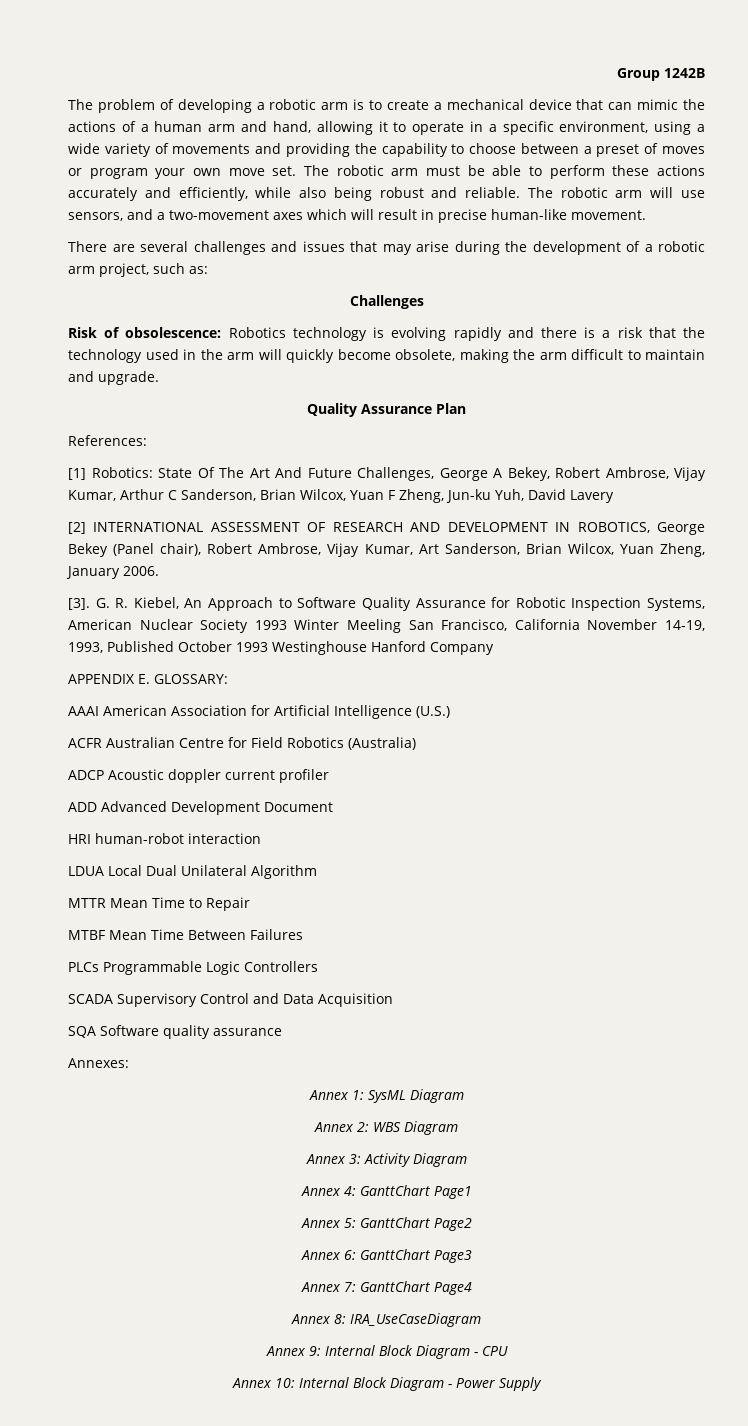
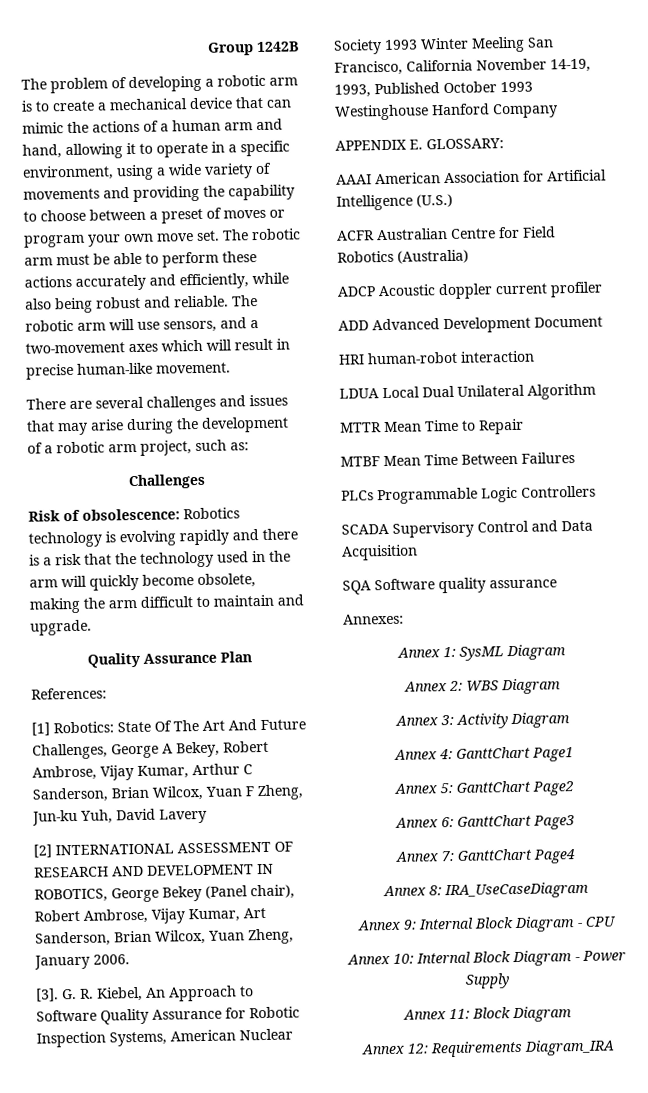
(542, 1384) none -> [403,1006,572,1023] [361,1039,615,1058] // Annex 11: Block Diagram // Annex 12: Requirements Diagram_IRA

